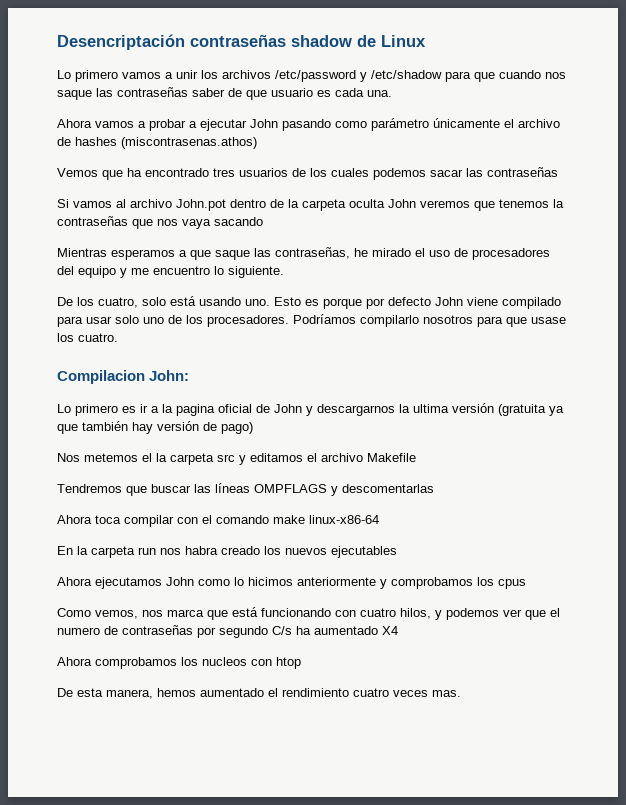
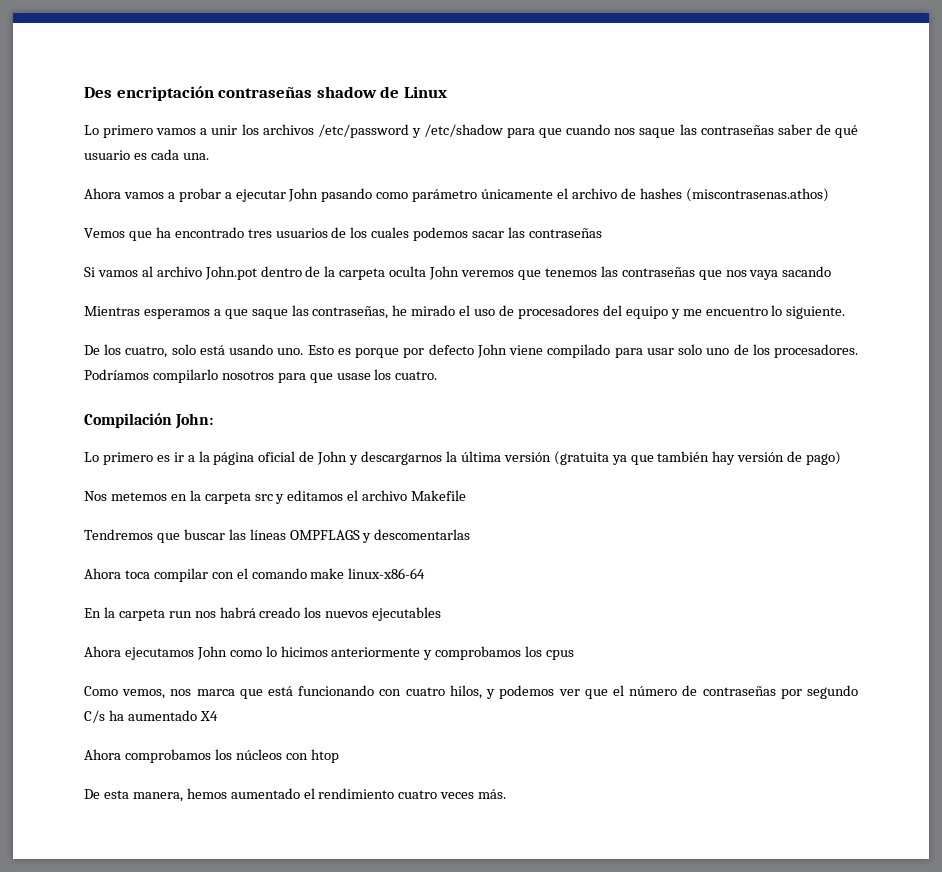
[57,34,185,50] Desencriptación -> [84,86,214,101] Des encriptación
[246,90,267,100] que -> [834,125,858,138] qué
[553,199,564,208] la -> [600,266,618,277] las
[57,370,145,384] Compilacion -> [84,413,172,428] Compilación
[176,404,215,416] pagina -> [213,452,255,465] página
[413,404,449,413] ultima -> [460,451,501,462] última
[142,453,152,462] el -> [170,494,187,501] en
[185,546,218,555] habra -> [219,607,256,618] habrá
[57,627,100,635] numero -> [629,686,678,696] número
[202,657,247,666] nucleos -> [235,749,282,760] núcleos
[432,690,461,697] mas. -> [478,789,507,799] más.

